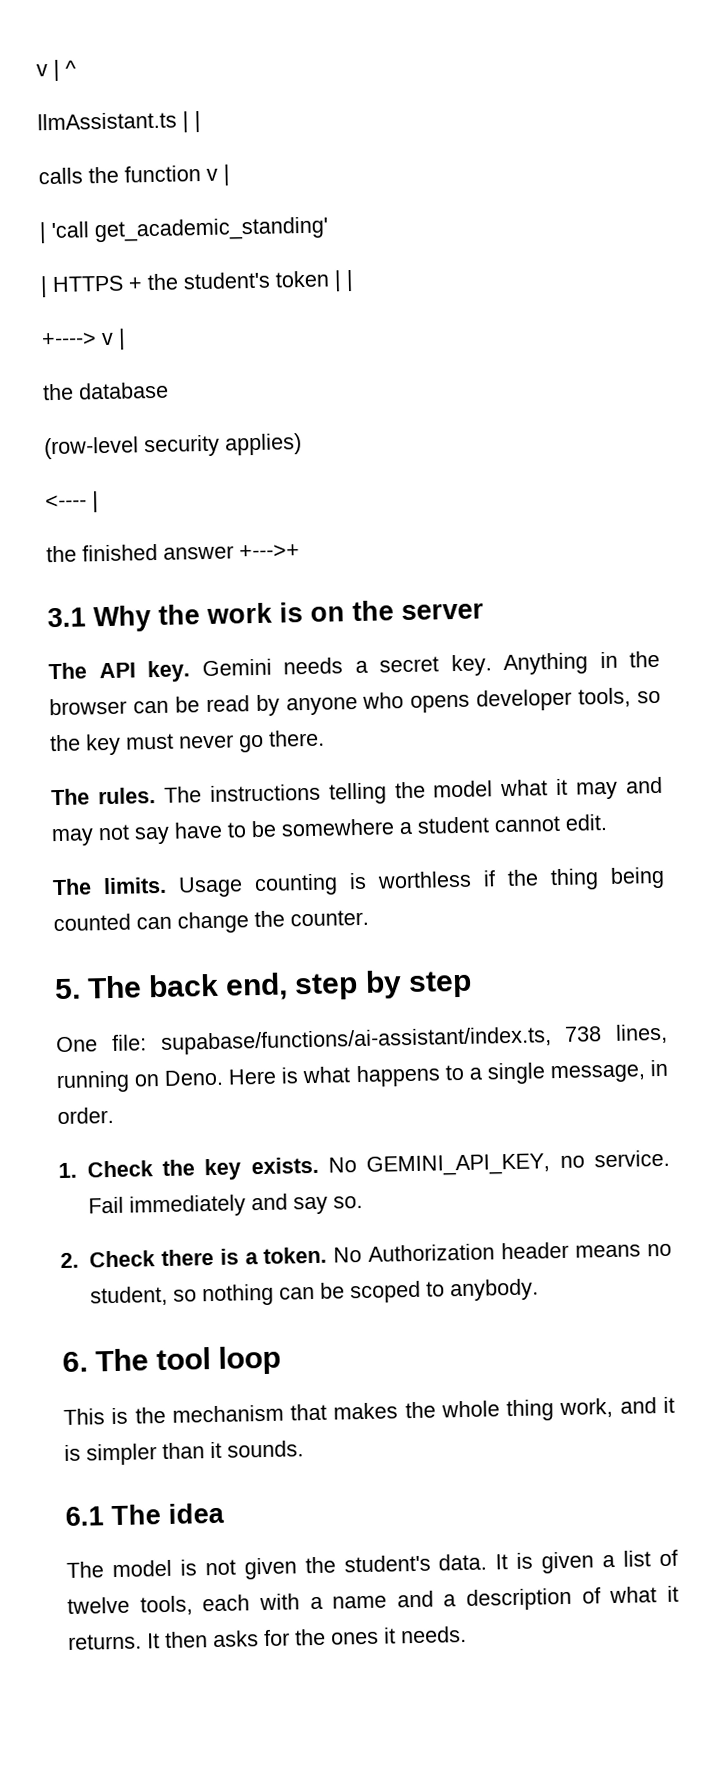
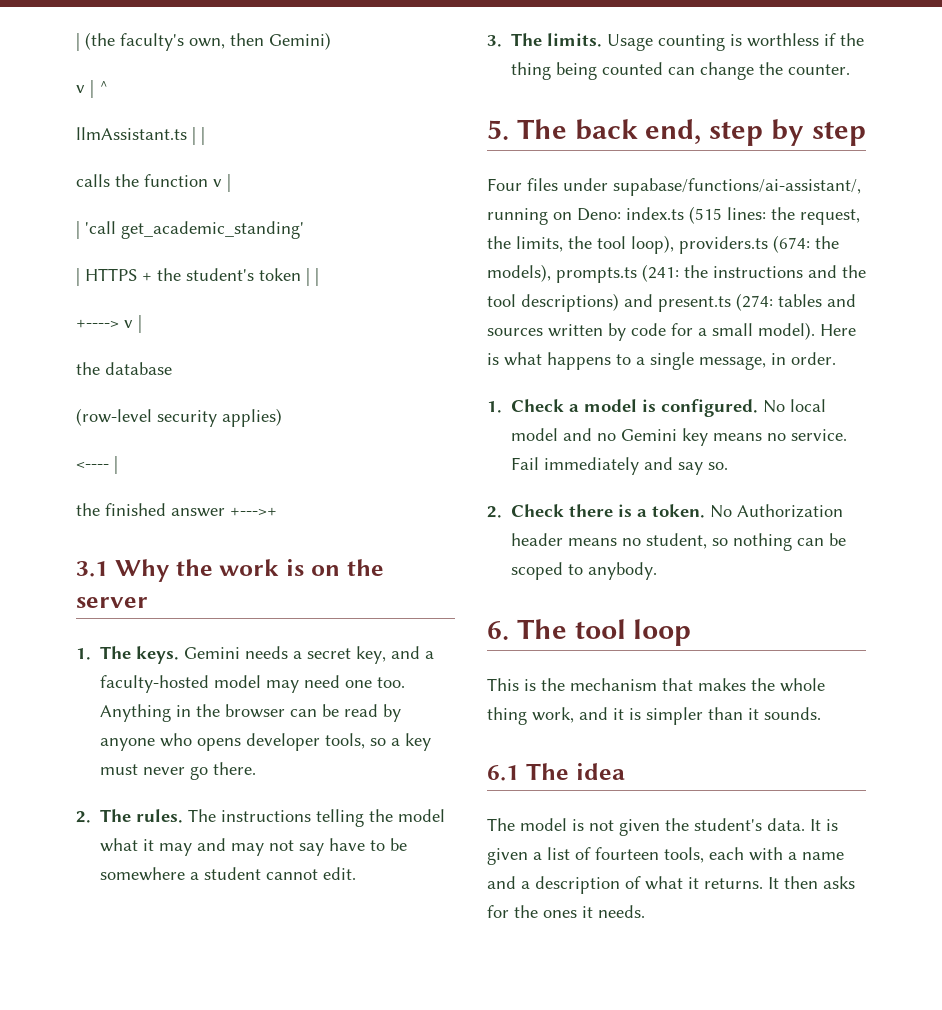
(36, 70) none -> [76,32,331,51] | (the faculty's own, then Gemini) //
[48,660,190,683] The API key. -> [76,646,180,664] 1. The keys.
[450,654,492,677] key. -> [356,646,435,664] [100,675,406,693] key, and a faculty-hosted model may need one too.
[49,734,81,752] the -> [391,738,401,746] a
(325, 738) none -> [76,811,91,823] 2.
(607, 822) none -> [487,35,502,47] 3.
[56,1023,668,1056] [56,1069,225,1094] One file: supabase/functions/ai-assistant/index.ts, 738 lines, running on Deno. -> [487,178,861,196] [487,206,860,225] [487,235,839,254] [487,264,866,283] [487,293,856,312] [487,322,815,341] Four files under supabase/functions/ai-assistant/, running on Deno: index.ts (515 lines: the request, the limits, the tool loop), providers.ts (674: the models), prompts.ts (241: the instructions and the tool descriptions) and present.ts (274: tables and sources written by code for a small model).
[162,1153,551,1181] the key exists. No GEMINI_API_KEY, -> [569,399,827,417] [511,428,763,446] a model is configured. No local model and no Gemini key means
[67,1596,130,1614] twelve -> [595,847,659,860] fourteen

